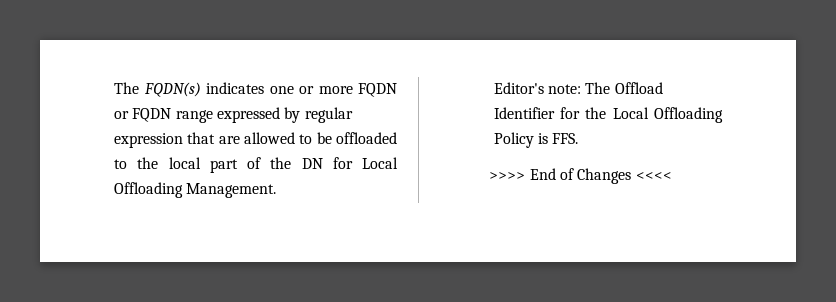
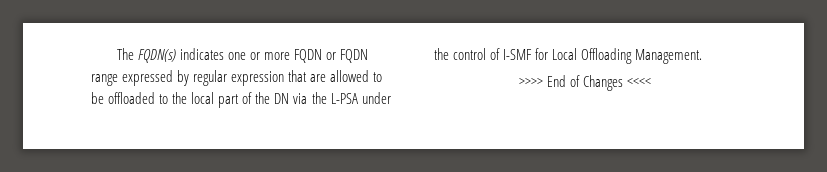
[332,157,398,169] [114,182,277,198] [493,82,663,94] [493,107,723,123] [493,132,579,148] for Local Offloading Management. // Editor's note: The Offload Identifier for the Local Offloading Policy is FFS. -> [293,92,391,104] [434,48,703,64] via the L-PSA under the control of I-SMF for Local Offloading Management.

